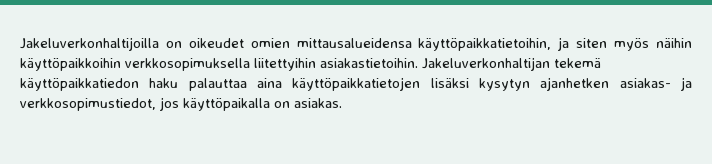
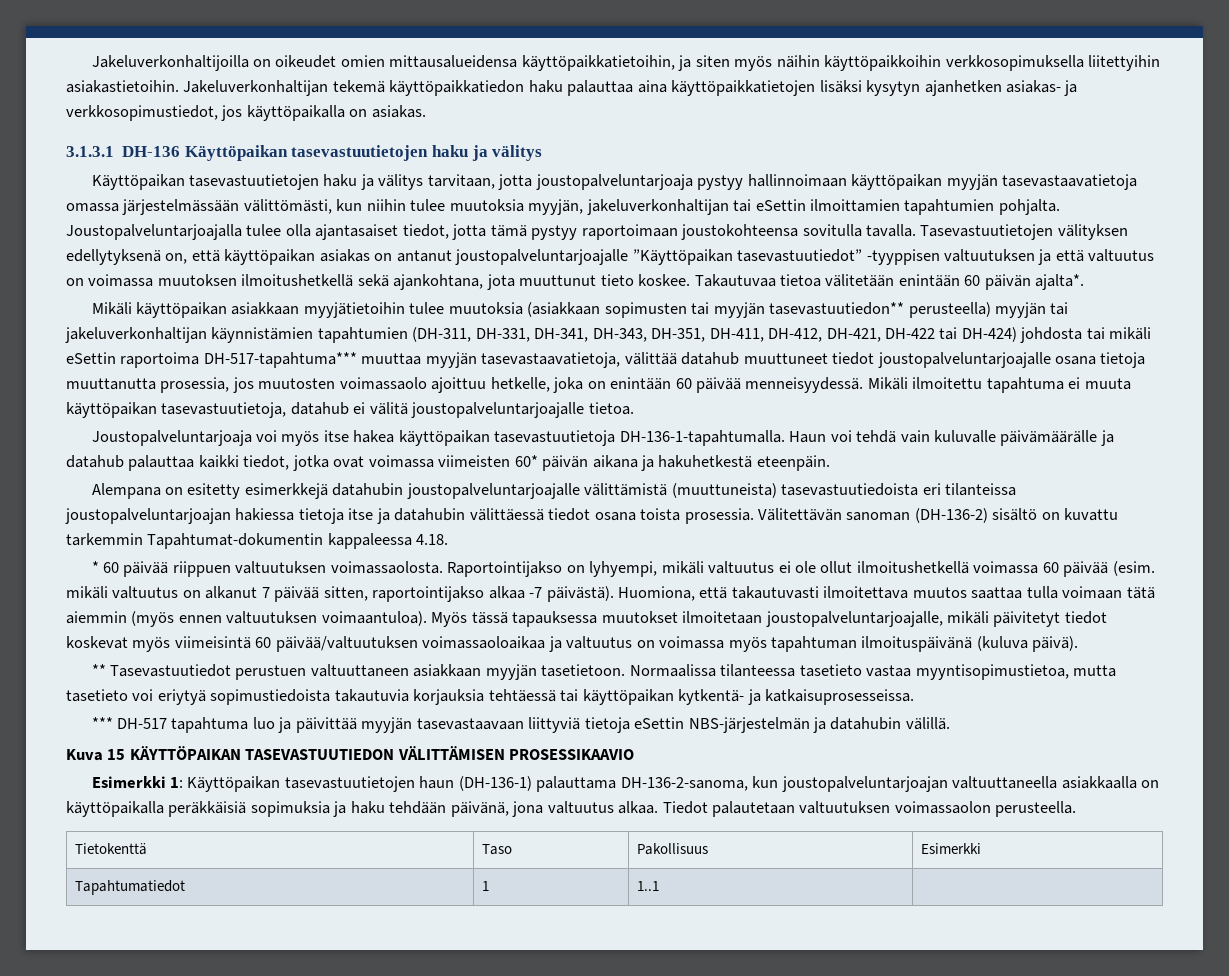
(342, 103) none -> [66,145,543,161] [91,174,1138,190] [66,199,1060,215] [66,224,1128,240] [66,249,1155,265] [66,274,1085,290] [91,302,1069,318] [65,327,1152,343] [66,352,1146,368] [66,377,1131,393] [66,402,634,418] [91,430,1114,446] [66,455,830,471] [91,483,1017,499] [65,508,1119,524] [66,533,449,549] [91,561,1155,577] [66,586,1155,602] [66,611,1107,627] [66,636,1079,652] [91,664,1117,680] [66,689,915,705] [91,717,950,733] [66,746,635,761] [91,776,1160,792] [66,801,1077,817] [74,843,147,855] [481,844,512,855] [636,843,708,855] [920,843,981,854] [74,880,185,895] [481,881,489,891] [636,881,659,891] // 3.1.3.1 DH-136 Käyttöpaikan tasevastuutietojen haku ja välitys // Käyttöpaikan tasevastuutietojen haku ja välitys tarvitaan, jotta joustopalveluntarjoaja pystyy hallinnoimaan käyttöpaikan myyjän tasevastaavatietoja omassa järjestelmässään välittömästi, kun niihin tulee muutoksia myyjän, jakeluverkonhaltijan tai eSettin ilmoittamien tapahtumien pohjalta. Joustopalveluntarjoajalla tulee olla ajantasaiset tiedot, jotta tämä pystyy raportoimaan joustokohteensa sovitulla tavalla. Tasevastuutietojen välityksen edellytyksenä on, että käyttöpaikan asiakas on antanut joustopalveluntarjoajalle ”Käyttöpaikan tasevastuutiedot” -tyyppisen valtuutuksen ja että valtuutus on voimassa muutoksen ilmoitushetkellä sekä ajankohtana, jota muuttunut tieto koskee. Takautuvaa tietoa välitetään enintään 60 päivän ajalta*. // Mikäli käyttöpaikan asiakkaan myyjätietoihin tulee muutoksia (asiakkaan sopimusten tai myyjän tasevastuutiedon** perusteella) myyjän tai jakeluverkonhaltijan käynnistämien tapahtumien (DH-311, DH-331, DH-341, DH-343, DH-351, DH-411, DH-412, DH-421, DH-422 tai DH-424) johdosta tai mikäli eSettin raportoima DH-517-tapahtuma*** muuttaa myyjän tasevastaavatietoja, välittää datahub muuttuneet tiedot joustopalveluntarjoajalle osana tietoja muuttanutta prosessia, jos muutosten voimassaolo ajoittuu hetkelle, joka on enintään 60 päivää menneisyydessä. Mikäli ilmoitettu tapahtuma ei muuta käyttöpaikan tasevastuutietoja, datahub ei välitä joustopalveluntarjoajalle tietoa. // Joustopalveluntarjoaja voi myös itse hakea käyttöpaikan tasevastuutietoja DH-136-1-tapahtumalla. Haun voi tehdä vain kuluvalle päivämäärälle ja datahub palauttaa kaikki tiedot, jotka ovat voimassa viimeisten 60* päivän aikana ja hakuhetkestä eteenpäin. // Alempana on esitetty esimerkkejä datahubin joustopalveluntarjoajalle välittämistä (muuttuneista) tasevastuutiedoista eri tilanteissa joustopalveluntarjoajan hakiessa tietoja itse ja datahubin välittäessä tiedot osana toista prosessia. Välitettävän sanoman (DH-136-2) sisältö on kuvattu tarkemmin Tapahtumat-dokumentin kappaleessa 4.18. // * 60 päivää riippuen valtuutuksen voimassaolosta. Raportointijakso on lyhyempi, mikäli valtuutus ei ole ollut ilmoitushetkellä voimassa 60 päivää (esim. mikäli valtuutus on alkanut 7 päivää sitten, raportointijakso alkaa -7 päivästä). Huomiona, että takautuvasti ilmoitettava muutos saattaa tulla voimaan tätä aiemmin (myös ennen valtuutuksen voimaantuloa). Myös tässä tapauksessa muutokset ilmoitetaan joustopalveluntarjoajalle, mikäli päivitetyt tiedot koskevat myös viimeisintä 60 päivää/valtuutuksen voimassaoloaikaa ja valtuutus on voimassa myös tapahtuman ilmoituspäivänä (kuluva päivä). // ** Tasevastuutiedot perustuen valtuuttaneen asiakkaan myyjän tasetietoon. Normaalissa tilanteessa tasetieto vastaa myyntisopimustietoa, mutta tasetieto voi eriytyä sopimustiedoista takautuvia korjauksia tehtäessä tai käyttöpaikan kytkentä- ja katkaisuprosesseissa. // *** DH-517 tapahtuma luo ja päivittää myyjän tasevastaavaan liittyviä tietoja eSettin NBS-järjestelmän ja datahubin välillä. // Kuva 15 KÄYTTÖPAIKAN TASEVASTUUTIEDON VÄLITTÄMISEN PROSESSIKAAVIO // Esimerkki 1: Käyttöpaikan tasevastuutietojen haun (DH-136-1) palauttama DH-136-2-sanoma, kun joustopalveluntarjoajan valtuuttaneella asiakkaalla on käyttöpaikalla peräkkäisiä sopimuksia ja haku tehdään päivänä, jona valtuutus alkaa. Tiedot palautetaan valtuutuksen voimassaolon perusteella. // Tietokenttä | Taso | Pakollisuus | Esimerkki // Tapahtumatiedot | 1 | 1..1 |

